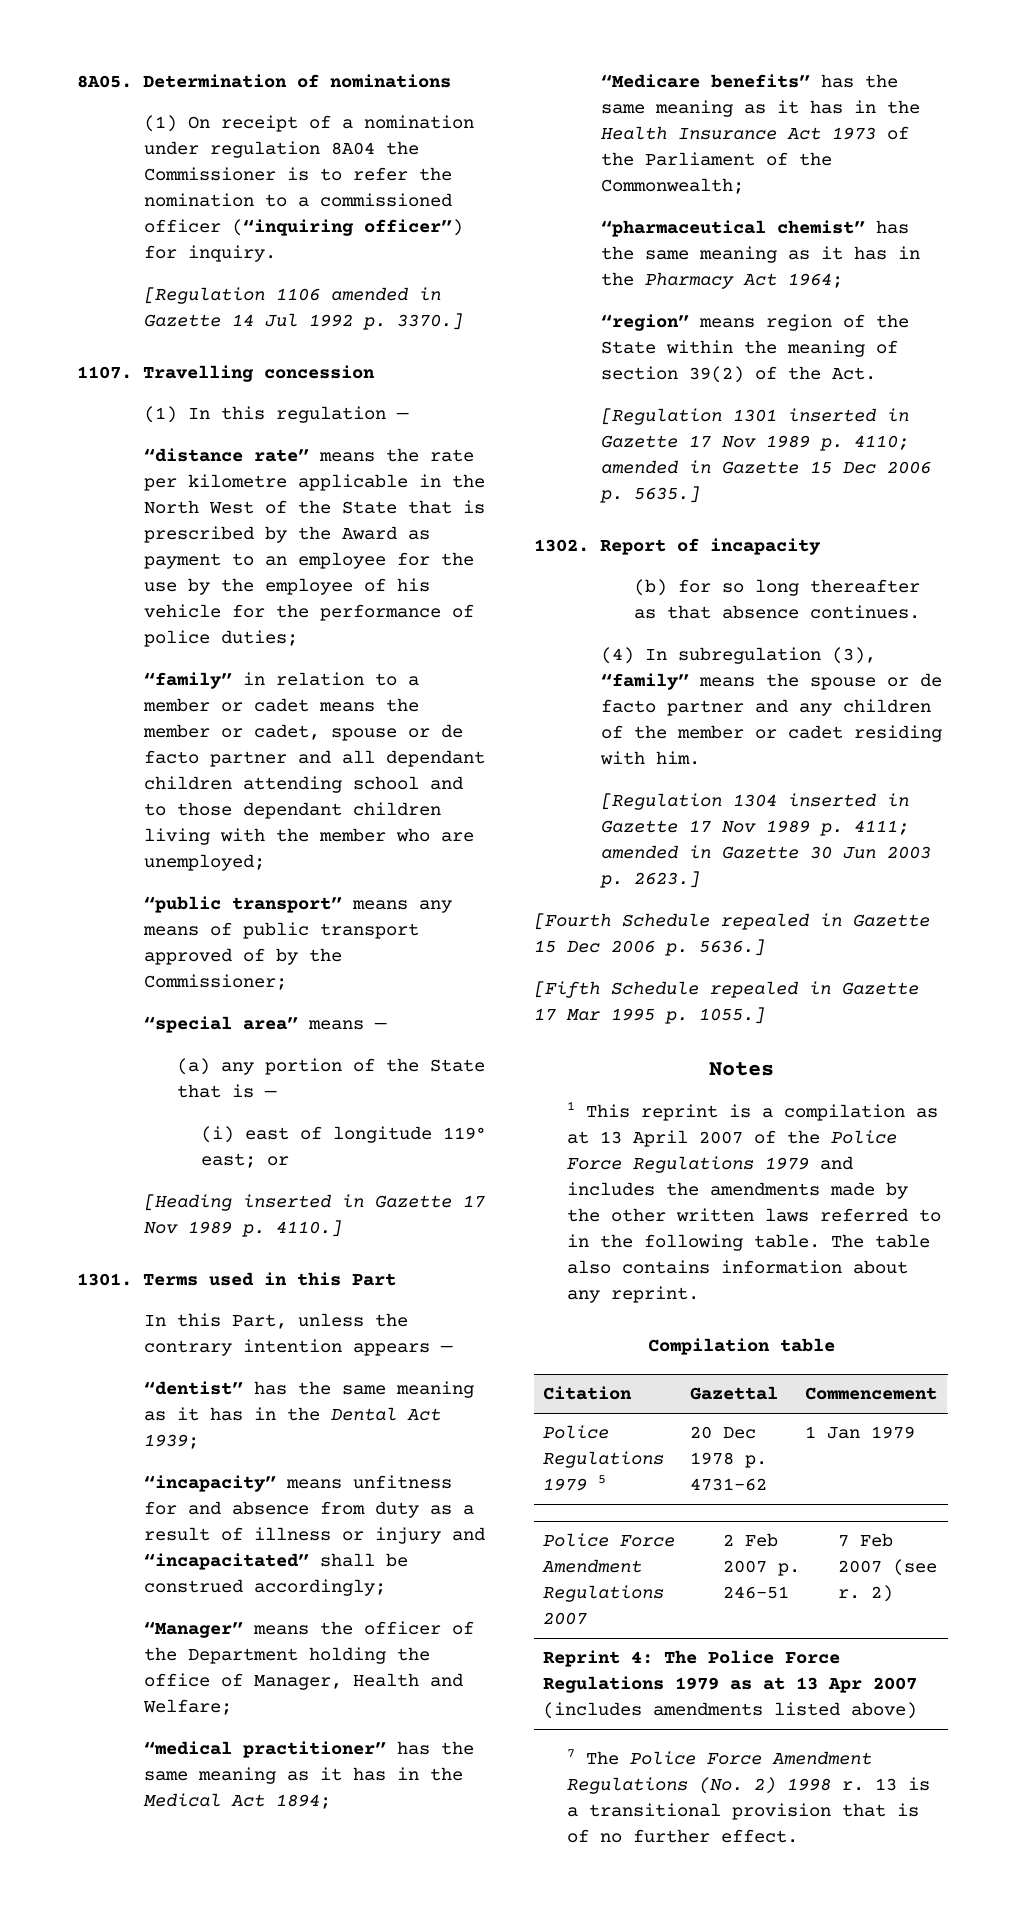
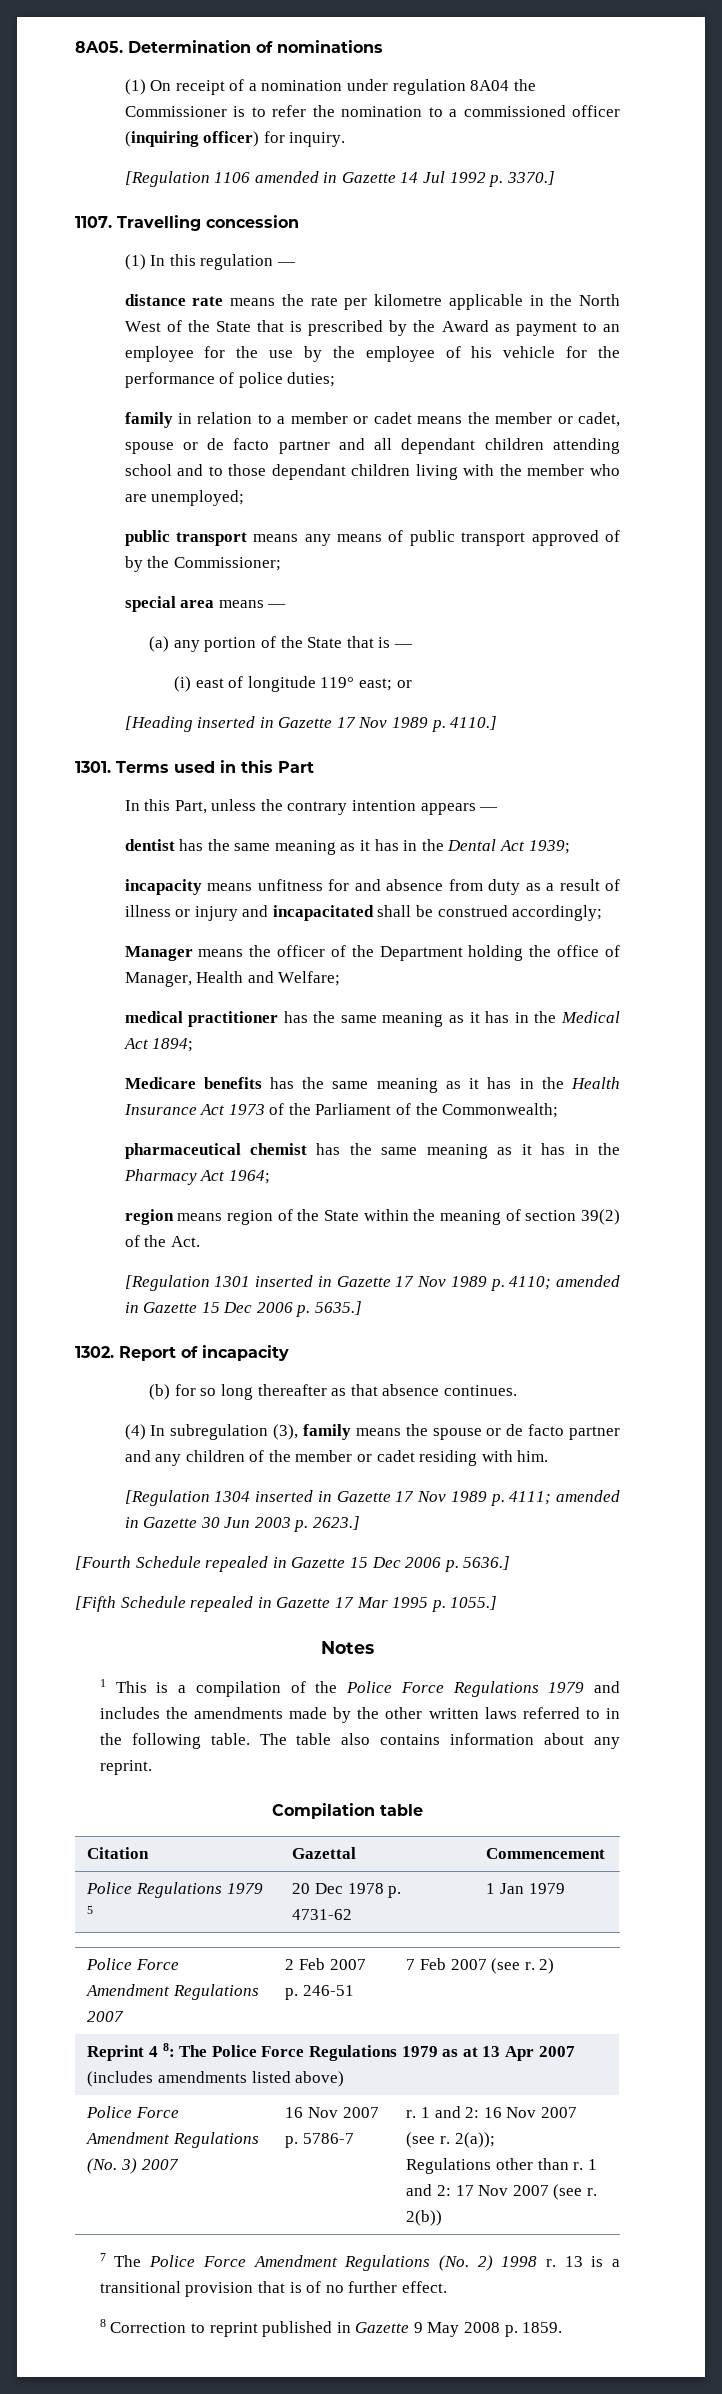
[231,219,463,236] (“inquiring officer”) -> [124,131,260,147] (inquiring officer)
[143,448,309,462] “distance rate” -> [124,294,224,306] distance rate
[143,672,232,689] “family” -> [124,412,173,428] family
[143,896,342,913] “public transport” -> [124,530,247,546] public transport
[143,1016,298,1033] “special area” -> [124,596,215,612] special area
[143,1381,243,1395] “dentist” -> [124,839,175,851] dentist
[143,1475,276,1492] “incapacity” -> [124,879,202,895] incapacity
[143,1553,309,1570] “incapacitated” -> [272,905,374,921] incapacitated
[143,1621,243,1638] “Manager” -> [124,946,193,961] Manager
[143,1741,386,1758] “medical practitioner” -> [124,1011,279,1027] medical practitioner
[600,74,810,88] “Medicare benefits” -> [124,1077,262,1089] Medicare benefits
[600,220,865,237] “pharmaceutical chemist” -> [124,1143,307,1159] pharmaceutical chemist
[600,314,689,331] “region” -> [124,1209,174,1225] region
[600,673,689,690] “family” -> [302,1424,351,1440] family
[641,1104,719,1121] reprint -> (147, 1687) none
[916,1108,939,1118] [567,1130,744,1147] as at 13 April 2007 -> (281, 1689) none
[630,1651,653,1664] 4: -> [149,2043,175,2057] 4 8:
(917, 1710) none -> [86,2106,180,2118] [86,2132,260,2148] [87,2158,179,2174] [285,2107,379,2118] [285,2133,355,2148] [406,2106,578,2118] [406,2132,495,2148] [406,2158,597,2174] [406,2184,598,2200] [406,2210,443,2226] // Police Force Amendment Regulations (No. 3) 2007 | 16 Nov 2007 p. 5786-7 | r. 1 and 2: 16 Nov 2007 (see r. 2(a)); // Regulations other than r. 1 and 2: 17 Nov 2007 (see r. 2(b))
(799, 1836) none -> [99,2319,563,2337] // 8 Correction to reprint published in Gazette 9 May 2008 p. 1859.

